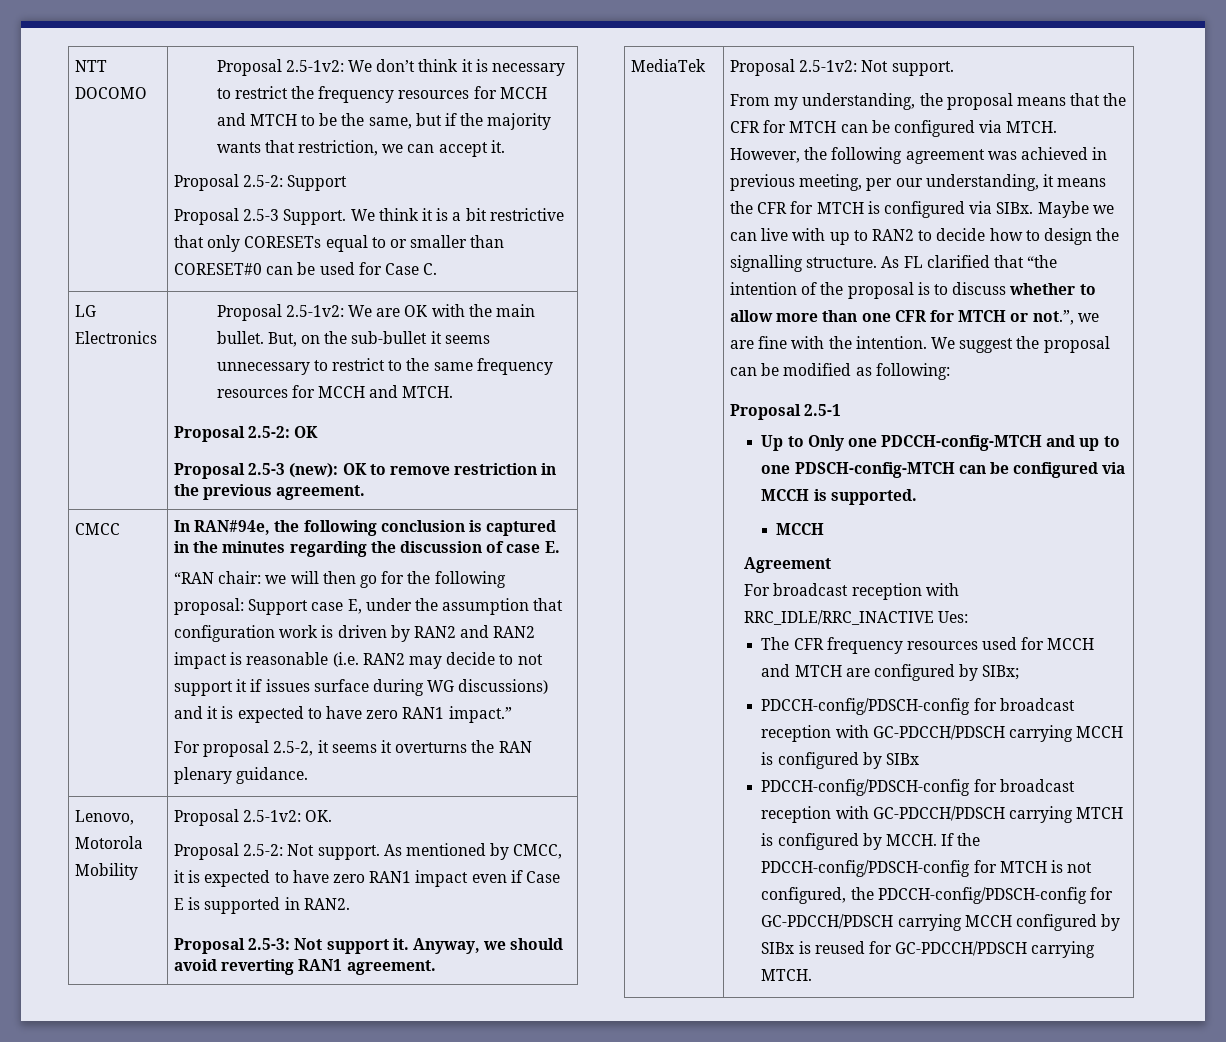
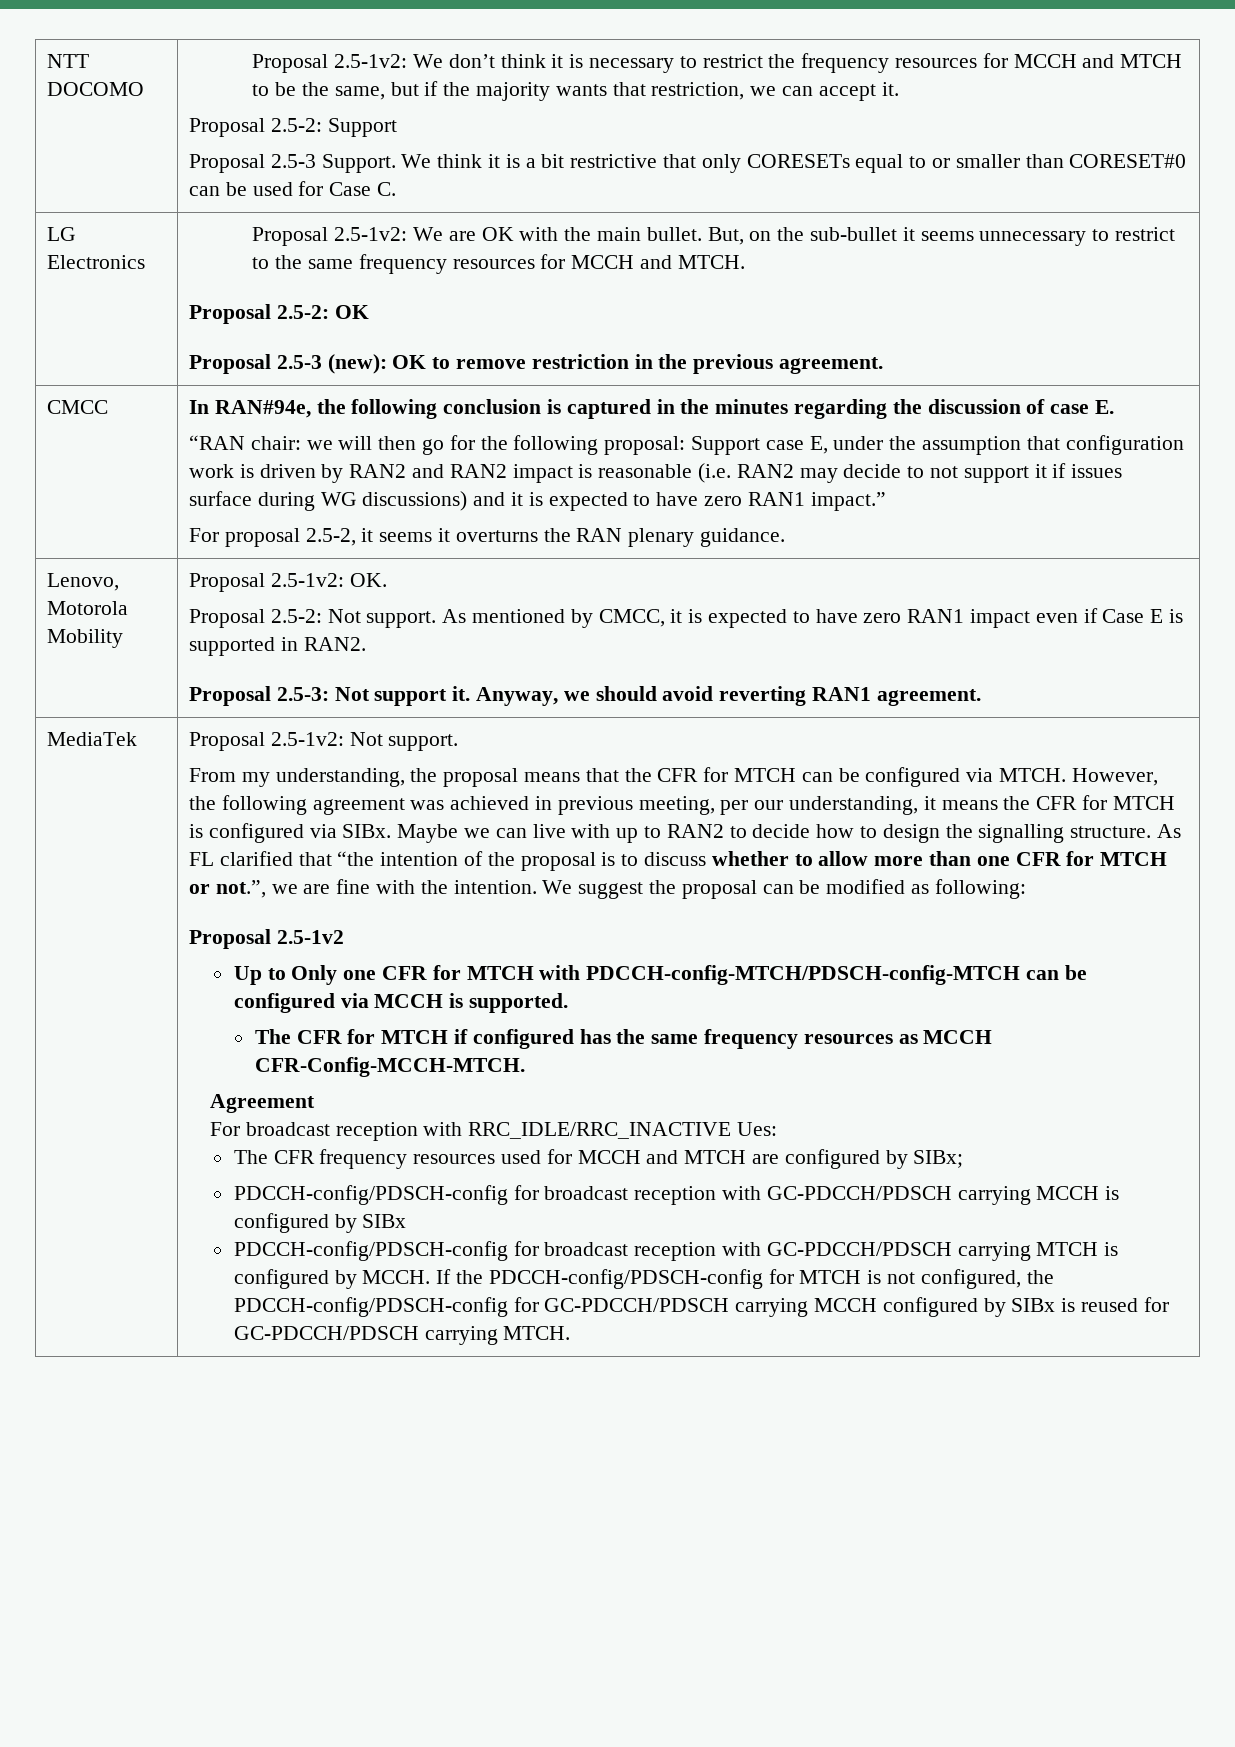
[804,404,842,416] 2.5-1 -> [276,930,344,944] 2.5-1v2
[881,435,1120,451] [761,462,955,478] PDCCH-config-MTCH and up to one PDSCH-config-MTCH -> [381,965,1021,985] CFR for MTCH with PDCCH-config-MTCH/PDSCH-config-MTCH
[775,523,824,535] MCCH -> [254,1029,993,1049] [254,1057,525,1077] The CFR for MTCH if configured has the same frequency resources as MCCH CFR-Config-MCCH-MTCH.

